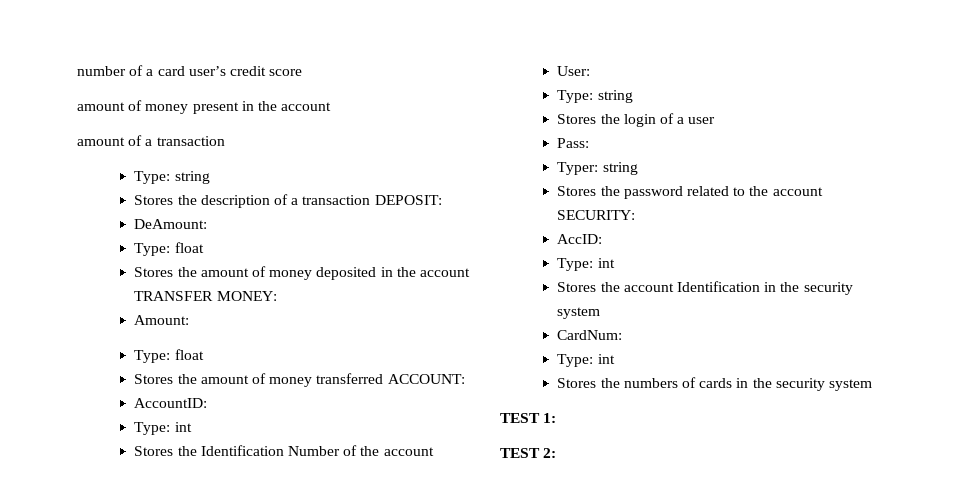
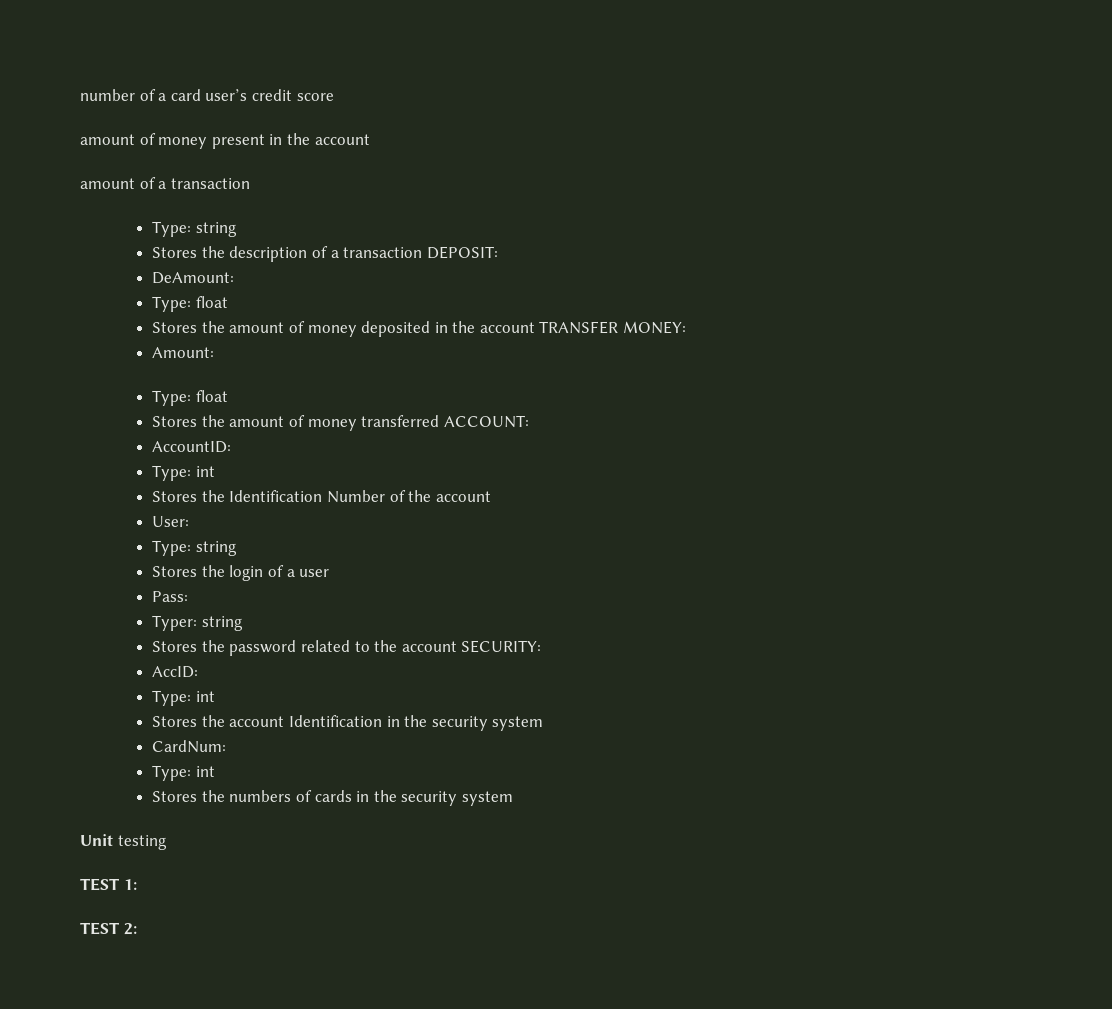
(872, 385) none -> [80,834,167,850] // Unit testing

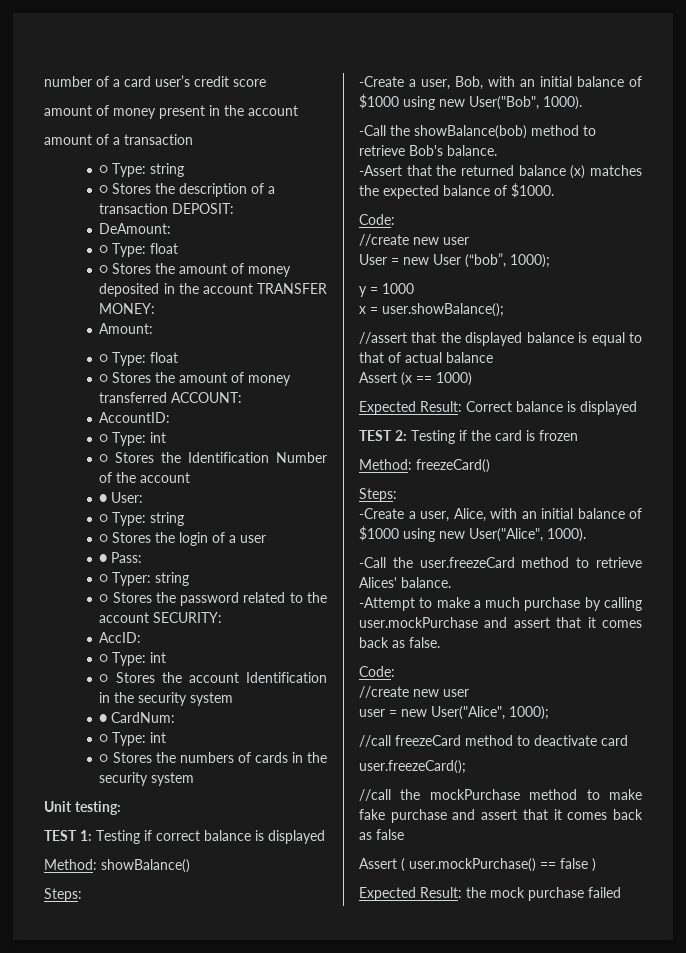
[152,221,237,237] Type: string // -> [99,163,185,177] [99,185,109,194] ○ Type: string // ○
[152,296,228,312] Type: float // -> [99,243,179,257] [99,265,109,274] ○ Type: float // ○
[152,390,228,406] Type: float // -> [99,352,179,366] [99,374,109,383] ○ Type: float // ○
[152,465,215,481] Type: int // -> [99,432,167,446] [99,454,109,463] ○ Type: int // ○
(491, 496) none -> [99,494,108,503] ●
[152,540,237,556] Type: string // -> [99,512,185,526] [99,534,109,543] ○ Type: string // ○
(330, 573) none -> [99,554,108,563] ●
(189, 596) none -> [99,574,109,583] ○
(243, 623) none -> [99,594,109,603] ○
[152,690,215,706] Type: int // -> [99,652,167,666] [99,674,109,683] ○ Type: int // ○
(544, 723) none -> [99,714,108,723] ●
[152,765,215,781] Type: int // -> [99,732,167,746] [99,754,109,763] ○ Type: int // ○
[117,835,167,850] testing -> [75,801,121,815] testing:
[80,922,137,935] // TEST 2: -> [96,830,325,844] [44,859,190,873] [44,888,82,902] [359,76,642,90] [359,94,582,110] [359,125,596,139] [359,145,497,156] [359,165,642,179] [359,183,554,199] [359,214,395,225] [359,234,469,246] [359,253,550,268] [359,283,414,297] [359,303,504,317] [359,332,642,346] [359,352,493,363] [359,372,472,386] [359,401,637,415] [359,430,578,444] [359,459,490,473] [359,488,397,502] [359,508,642,522] [359,526,586,542] [359,557,642,568] [359,577,451,588] [359,597,642,611] [359,617,642,628] [359,637,440,648] [359,666,395,677] [359,686,469,698] [359,706,549,720] [359,735,628,747] [359,760,466,774] [359,789,642,801] [359,809,643,823] [359,829,404,840] [359,858,596,872] [359,887,621,901] Testing if correct balance is displayed // Method: showBalance() // Steps: // -Create a user, Bob, with an initial balance of $1000 using new User("Bob", 1000). // -Call the showBalance(bob) method to retrieve Bob's balance. // -Assert that the returned balance (x) matches the expected balance of $1000. // Code: // //create new user // User = new User (“bob”, 1000); // y = 1000 // x = user.showBalance(); // //assert that the displayed balance is equal to that of actual balance // Assert (x == 1000) // Expected Result: Correct balance is displayed // TEST 2: Testing if the card is frozen // Method: freezeCard() // Steps: // -Create a user, Alice, with an initial balance of $1000 using new User("Alice", 1000). // -Call the user.freezeCard method to retrieve Alices' balance. // -Attempt to make a much purchase by calling user.mockPurchase and assert that it comes back as false. // Code: // //create new user // user = new User("Alice", 1000); // //call freezeCard method to deactivate card // user.freezeCard(); // //call the mockPurchase method to make fake purchase and assert that it comes back as false // Assert ( user.mockPurchase() == false ) // Expected Result: the mock purchase failed

